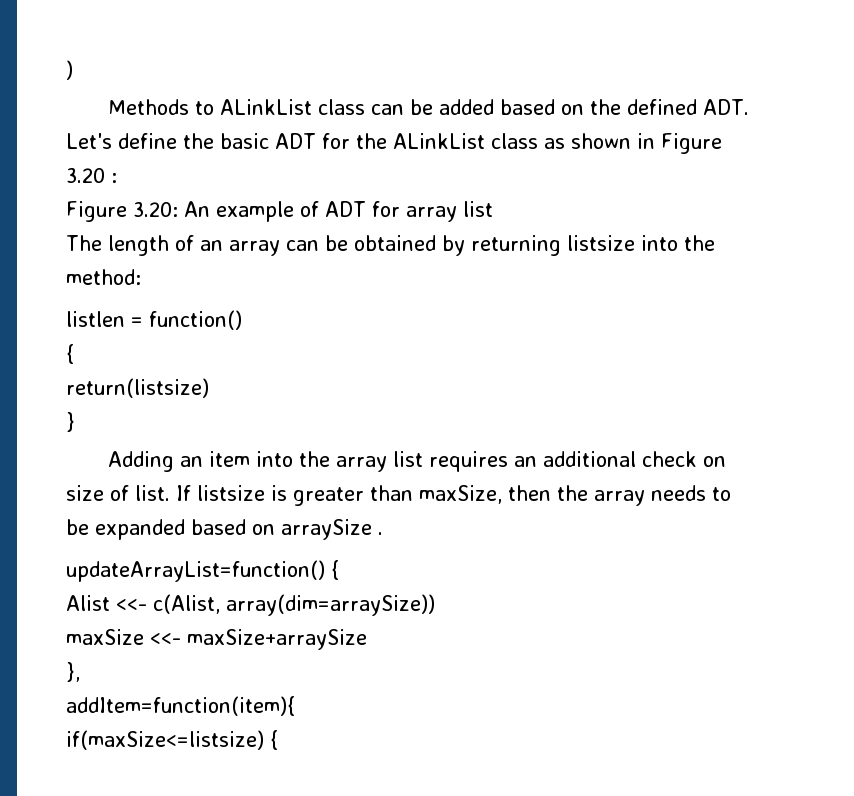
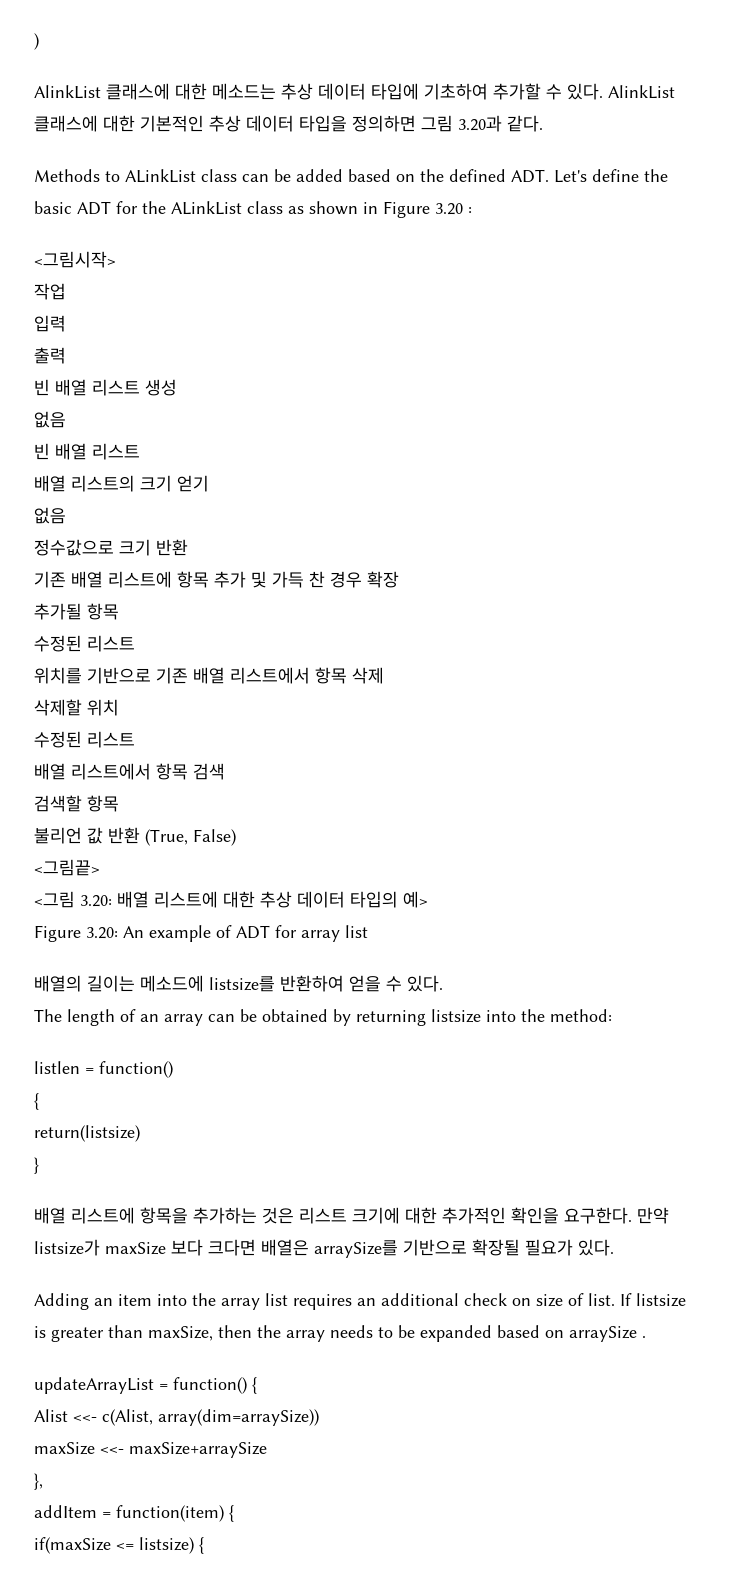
(73, 70) none -> [34,83,675,100] [34,115,543,132] // AlinkList 클래스에 대한 메소드는 추상 데이터 타입에 기초하여 추가할 수 있다. AlinkList 클래스에 대한 기본적인 추상 데이터 타입을 정의하면 그림 3.20과 같다.
(117, 178) none -> [34,251,116,268] [34,283,66,300] [34,315,66,332] [34,347,66,364] [34,379,177,396] [34,411,66,428] [34,443,140,460] [34,475,209,492] [34,507,66,524] [34,539,188,556] [34,571,399,588] [34,603,119,620] [34,635,135,652] [34,667,384,684] [34,699,119,716] [34,731,135,748] [34,763,225,780] [34,795,119,812] [34,827,236,846] [34,859,100,876] [34,891,428,908] // <그림시작> // 작업 // 입력 // 출력 // 빈 배열 리스트 생성 // 없음 // 빈 배열 리스트 // 배열 리스트의 크기 얻기 // 없음 // 정수값으로 크기 반환 // 기존 배열 리스트에 항목 추가 및 가득 찬 경우 확장 // 추가될 항목 // 수정된 리스트 // 위치를 기반으로 기존 배열 리스트에서 항목 삭제 // 삭제할 위치 // 수정된 리스트 // 배열 리스트에서 항목 검색 // 검색할 항목 // 불리언 값 반환 (True, False) // <그림끝> // <그림 3.20: 배열 리스트에 대한 추상 데이터 타입의 예>
(493, 209) none -> [34,975,443,992] // 배열의 길이는 메소드에 listsize를 반환하여 얻을 수 있다.
(75, 422) none -> [34,1207,669,1224] [34,1239,614,1258] // 배열 리스트에 항목을 추가하는 것은 리스트 크기에 대한 추가적인 확인을 요구한다. 만약 listsize가 maxSize 보다 크다면 배열은 arraySize를 기반으로 확장될 필요가 있다.
[66,560,325,582] updateArrayList=function() -> [34,1377,247,1394] updateArrayList = function()
[66,696,295,716] [66,730,264,750] addItem=function(item){ // if(maxSize<=listsize) -> [34,1505,234,1522] [34,1537,194,1554] addItem = function(item) { // if(maxSize <= listsize)

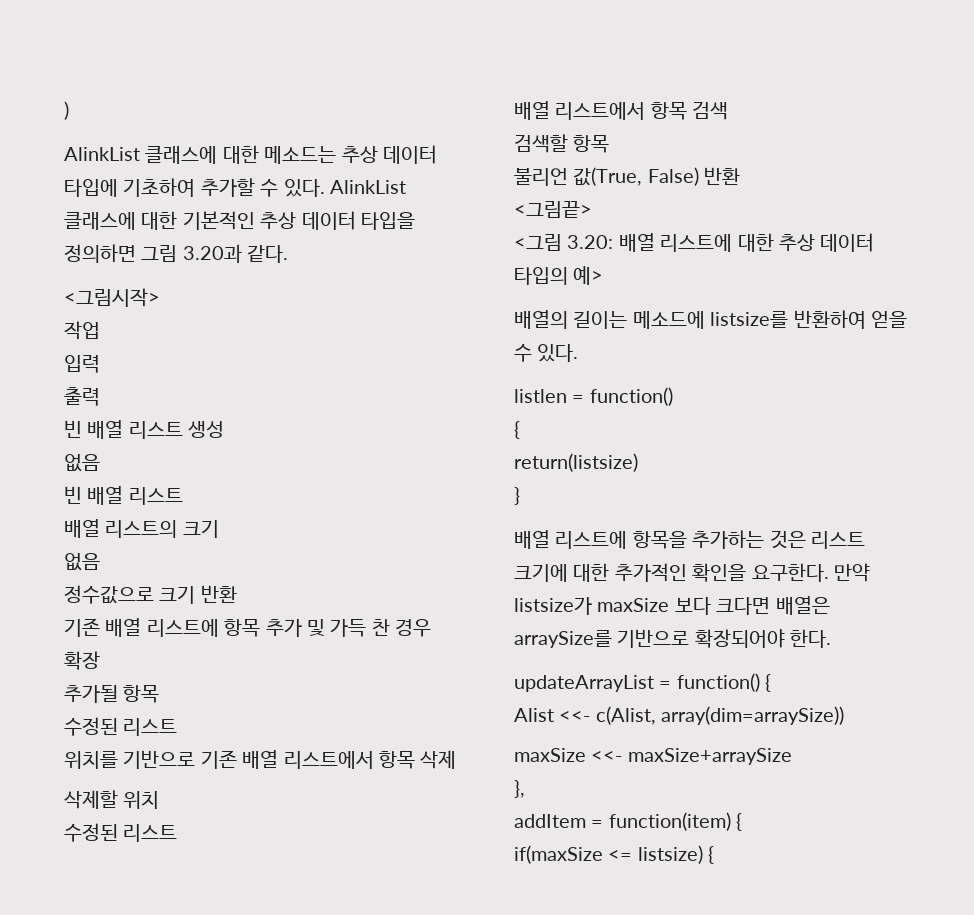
[34,169,668,183] [34,201,472,218] // Methods to ALinkList class can be added based on the defined ADT. Let's define the basic ADT for the ALinkList class as shown in Figure 3.20 : -> (289, 254) none
[177,475,209,492] 얻기 -> (219, 529) none
[87,827,236,846] 값 반환 (True, False) -> [573,167,741,186] 값(True, False) 반환
[34,925,368,942] // Figure 3.20: An example of ADT for array list -> (604, 275) none
[34,1009,612,1026] // The length of an array can be obtained by returning listsize into the method: -> (579, 353) none
[472,1239,614,1256] [34,1293,686,1310] [34,1325,646,1342] 확장될 필요가 있다. // Adding an item into the array list requires an additional check on size of list. If listsize is greater than maxSize, then the array needs to be expanded based on arraySize . -> [694,629,832,648] 확장되어야 한다.

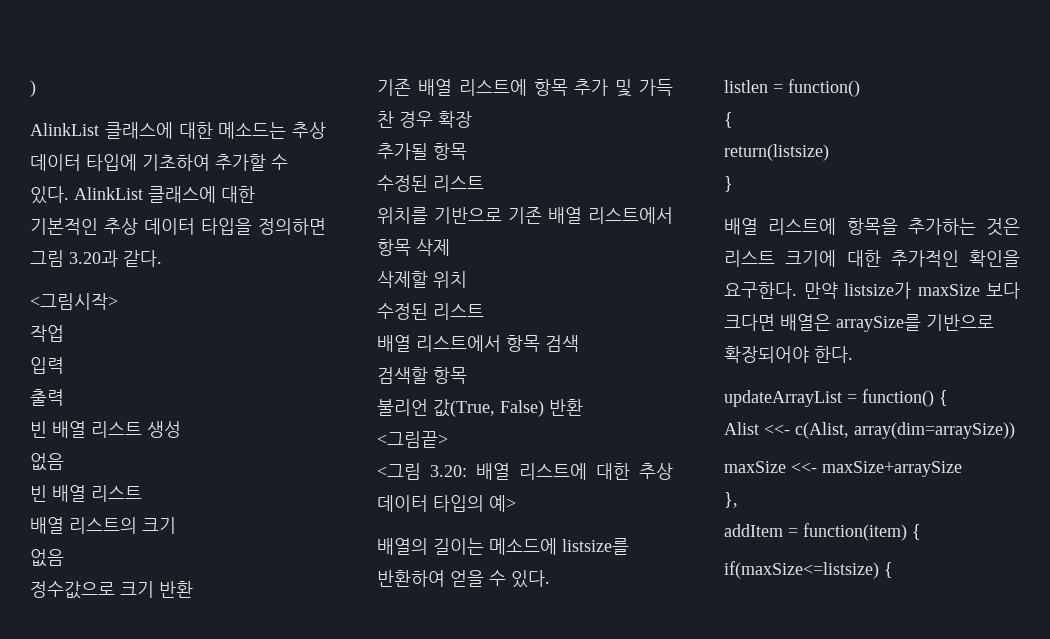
[514,845,703,864] if(maxSize <= listsize) -> [724,561,879,579] if(maxSize<=listsize)

